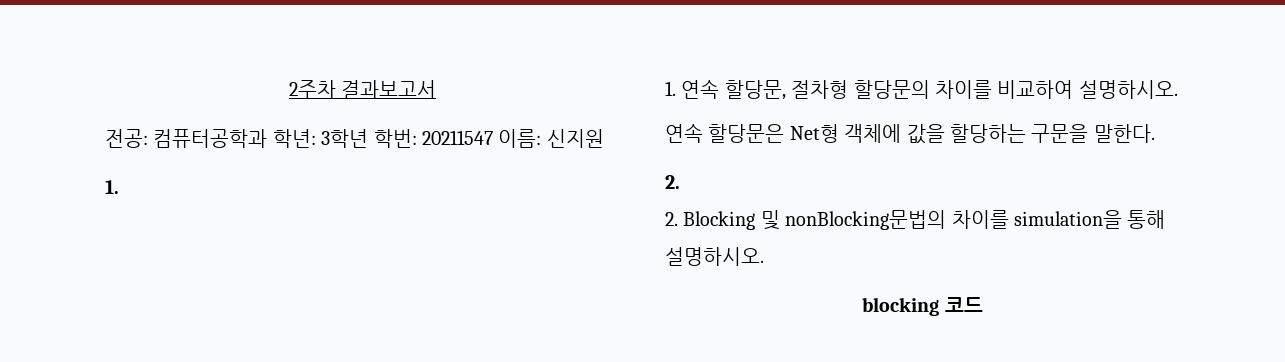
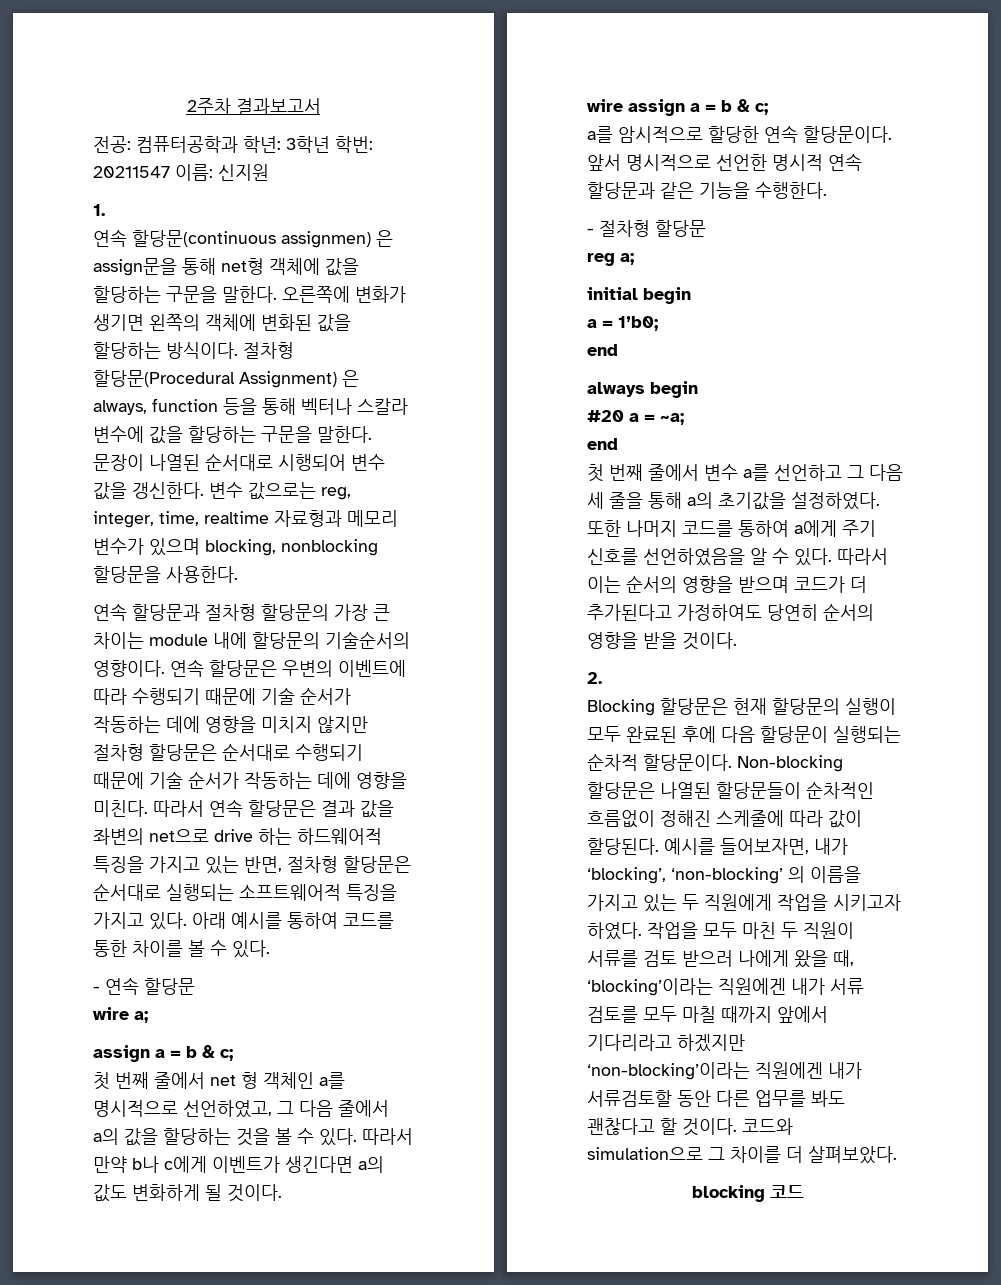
[665,79,1178,100] [665,123,839,143] 1. 연속 할당문, 절차형 할당문의 차이를 비교하여 설명하시오. // 연속 할당문은 Net형 -> [93,229,393,248] [93,258,264,276] 연속 할당문(continuous assignmen) 은 assign문을 통해 net형
[665,175,680,189] [665,210,1166,230] [665,247,764,266] // 2. // 2. Blocking 및 nonBlocking문법의 차이를 simulation을 통해 설명하시오. -> [282,286,406,303] [93,314,351,332] [93,342,294,359] [93,370,359,388] [93,398,408,415] [93,426,372,444] [93,453,385,471] [93,482,351,500] [93,510,398,528] [93,538,378,556] [93,566,238,583] [93,603,390,621] [93,631,410,649] [93,659,406,677] [93,687,351,705] [93,716,368,733] [93,743,363,761] [93,771,407,789] [93,799,394,818] [93,828,382,845] [93,856,411,874] [93,883,397,901] [93,912,394,930] [93,940,270,958] [93,977,195,995] [93,1007,148,1023] [93,1045,233,1062] [93,1072,345,1090] [93,1100,389,1118] [93,1128,413,1146] [93,1156,384,1173] [93,1184,282,1202] [587,99,768,116] [587,125,892,143] [587,153,862,171] [587,182,827,199] [587,220,706,237] [587,253,634,266] [587,287,691,304] [587,316,658,331] [587,344,618,356] [587,381,698,398] [587,410,684,425] [587,438,618,450] [587,464,903,482] [587,492,880,510] [587,520,876,537] [587,548,888,566] [587,575,867,593] [587,603,874,621] [587,632,737,650] [587,672,602,684] [587,698,896,716] [587,726,901,743] [587,753,843,772] [587,781,874,799] [587,810,862,828] [587,838,848,855] [587,866,861,884] [587,894,901,912] [587,922,854,940] [587,950,854,968] [587,978,864,996] [587,1006,828,1023] [587,1034,745,1052] [587,1062,862,1080] [587,1090,845,1107] [587,1118,793,1136] [587,1146,897,1164] 오른쪽에 변화가 생기면 왼쪽의 객체에 변화된 값을 할당하는 방식이다. 절차형 할당문(Procedural Assignment) 은 always, function 등을 통해 벡터나 스칼라 변수에 값을 할당하는 구문을 말한다. 문장이 나열된 순서대로 시행되어 변수 값을 갱신한다. 변수 값으로는 reg, integer, time, realtime 자료형과 메모리 변수가 있으며 blocking, nonblocking 할당문을 사용한다. // 연속 할당문과 절차형 할당문의 가장 큰 차이는 module 내에 할당문의 기술순서의 영향이다. 연속 할당문은 우변의 이벤트에 따라 수행되기 때문에 기술 순서가 작동하는 데에 영향을 미치지 않지만 절차형 할당문은 순서대로 수행되기 때문에 기술 순서가 작동하는 데에 영향을 미친다. 따라서 연속 할당문은 결과 값을 좌변의 net으로 drive 하는 하드웨어적 특징을 가지고 있는 반면, 절차형 할당문은 순서대로 실행되는 소프트웨어적 특징을 가지고 있다. 아래 예시를 통하여 코드를 통한 차이를 볼 수 있다. // - 연속 할당문 // wire a; // assign a = b & c; // 첫 번째 줄에서 net 형 객체인 a를 명시적으로 선언하였고, 그 다음 줄에서 a의 값을 할당하는 것을 볼 수 있다. 따라서 만약 b나 c에게 이벤트가 생긴다면 a의 값도 변화하게 될 것이다. // wire assign a = b & c; // a를 암시적으로 할당한 연속 할당문이다. 앞서 명시적으로 선언한 명시적 연속 할당문과 같은 기능을 수행한다. // - 절차형 할당문 // reg a; // initial begin // a = 1’b0; // end // always begin // #20 a = ~a; // end // 첫 번째 줄에서 변수 a를 선언하고 그 다음 세 줄을 통해 a의 초기값을 설정하였다. 또한 나머지 코드를 통하여 a에게 주기 신호를 선언하였음을 알 수 있다. 따라서 이는 순서의 영향을 받으며 코드가 더 추가된다고 가정하여도 당연히 순서의 영향을 받을 것이다. // 2. // Blocking 할당문은 현재 할당문의 실행이 모두 완료된 후에 다음 할당문이 실행되는 순차적 할당문이다. Non-blocking 할당문은 나열된 할당문들이 순차적인 흐름없이 정해진 스케줄에 따라 값이 할당된다. 예시를 들어보자면, 내가 ‘blocking’, ‘non-blocking’ 의 이름을 가지고 있는 두 직원에게 작업을 시키고자 하였다. 작업을 모두 마친 두 직원이 서류를 검토 받으러 나에게 왔을 때, ‘blocking’이라는 직원에겐 내가 서류 검토를 모두 마칠 때까지 앞에서 기다리라고 하겠지만 ‘non-blocking’이라는 직원에겐 내가 서류검토할 동안 다른 업무를 봐도 괜찮다고 할 것이다. 코드와 simulation으로 그 차이를 더 살펴보았다.

